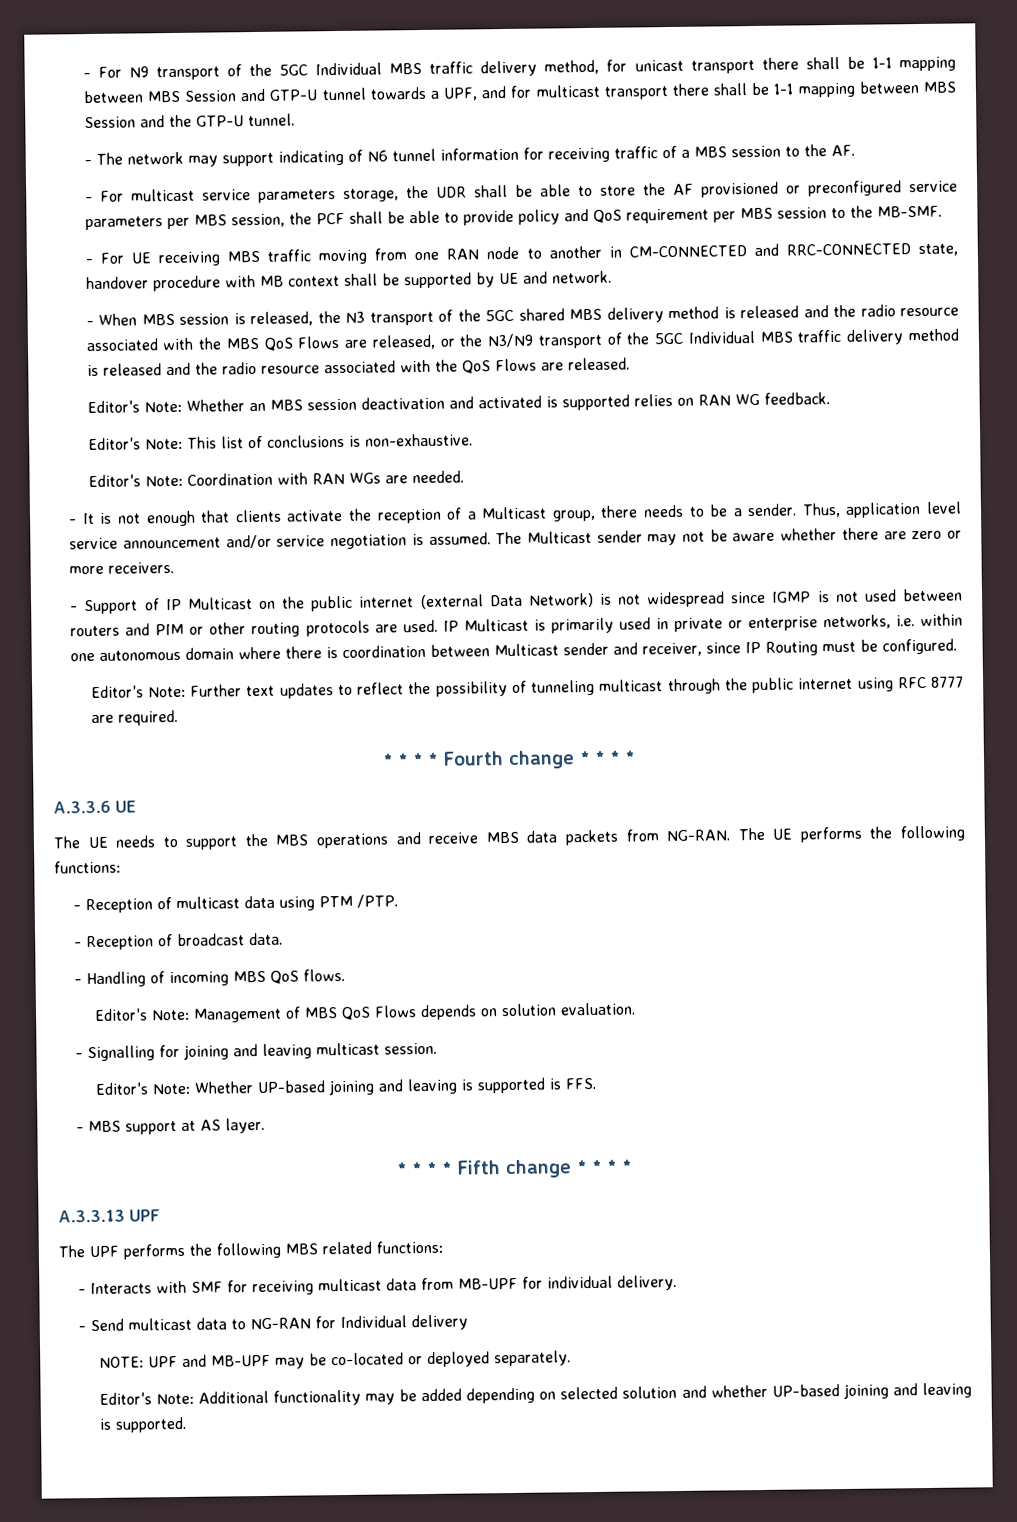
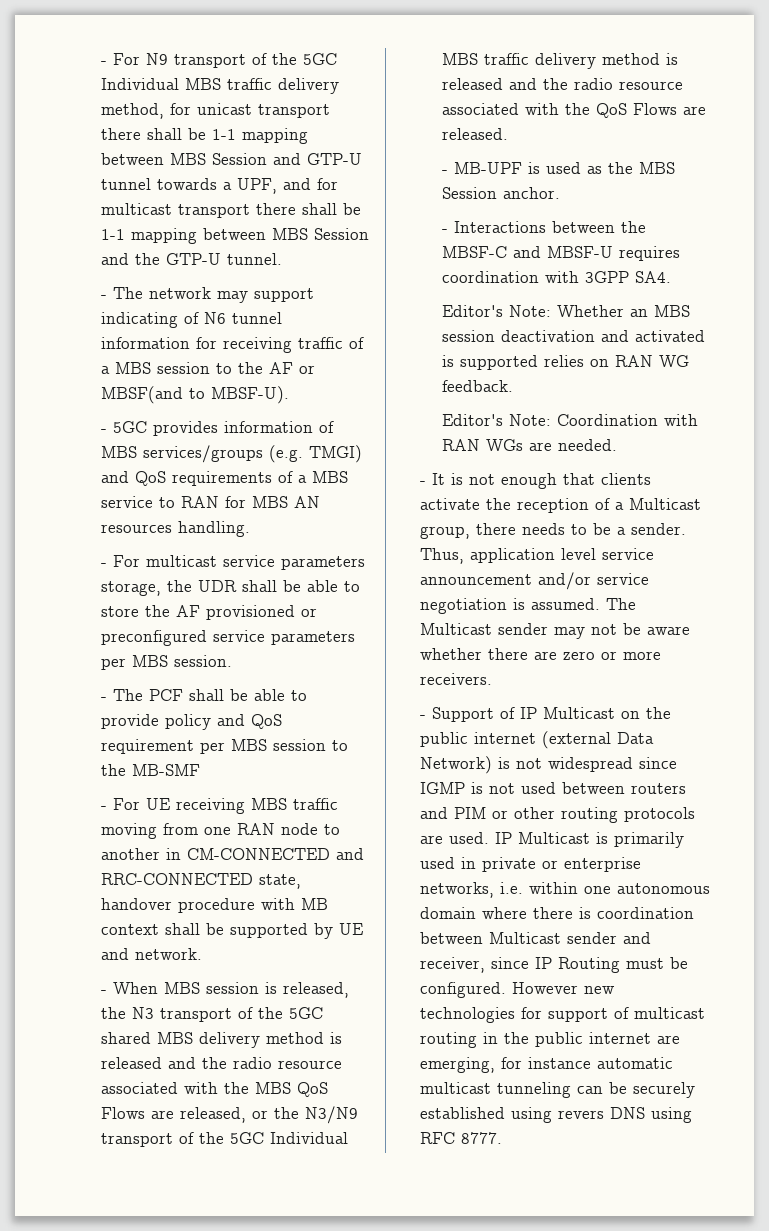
[830,144,855,157] AF. -> [268,362,315,374] [100,386,289,404] [100,421,334,436] [100,445,362,463] [100,471,348,486] [100,496,320,508] [100,521,250,537] AF or MBSF(and to MBSF-U). // - 5GC provides information of MBS services/groups (e.g. TMGI) and QoS requirements of a MBS service to RAN for MBS AN resources handling.
[230,212,312,228] session, the -> [173,655,232,667] [100,689,143,701] session. // - The
[876,205,942,218] MB-SMF. -> [131,764,200,776] MB-SMF
(630, 364) none -> [441,162,675,174] [441,187,560,199] [441,221,646,233] [441,246,680,261] [441,271,671,283] // - MB-UPF is used as the MBS Session anchor. // - Interactions between the MBSF-C and MBSF-U requires coordination with 3GPP SA4.
[87,433,473,451] // Editor's Note: This list of conclusions is non-exhaustive. -> (513, 386) none
[90,676,964,699] [90,709,178,726] [382,750,635,769] [53,800,137,814] [53,825,965,850] [54,860,121,874] [73,894,399,914] [74,932,284,951] [74,968,346,988] [93,1002,636,1023] [75,1042,438,1062] [94,1077,596,1096] [76,1117,266,1135] [395,1159,631,1179] [58,1209,160,1223] [58,1240,443,1260] [78,1275,678,1296] [78,1314,469,1332] [98,1350,571,1369] [98,1382,972,1406] [98,1416,187,1433] // Editor's Note: Further text updates to reflect the possibility of tunneling multicast through the public internet using RFC 8777 are required. // * * * * Fourth change * * * * // A.3.3.6 UE // The UE needs to support the MBS operations and receive MBS data packets from NG-RAN. The UE performs the following functions: // - Reception of multicast data using PTM /PTP. // - Reception of broadcast data. // - Handling of incoming MBS QoS flows. // Editor's Note: Management of MBS QoS Flows depends on solution evaluation. // - Signalling for joining and leaving multicast session. // Editor's Note: Whether UP-based joining and leaving is supported is FFS. // - MBS support at AS layer. // * * * * Fifth change * * * * // A.3.3.13 UPF // The UPF performs the following MBS related functions: // - Interacts with SMF for receiving multicast data from MB-UPF for individual delivery. // - Send multicast data to NG-RAN for Individual delivery // NOTE: UPF and MB-UPF may be co-located or deployed separately. // Editor's Note: Additional functionality may be added depending on selected solution and whether UP-based joining and leaving is supported. -> [512,982,616,994] [420,1007,706,1023] [420,1032,681,1048] [420,1057,674,1073] [420,1082,696,1098] [420,1107,693,1123] [420,1132,503,1144] However new technologies for support of multicast routing in the public internet are emerging, for instance automatic multicast tunneling can be securely established using revers DNS using RFC 8777.

